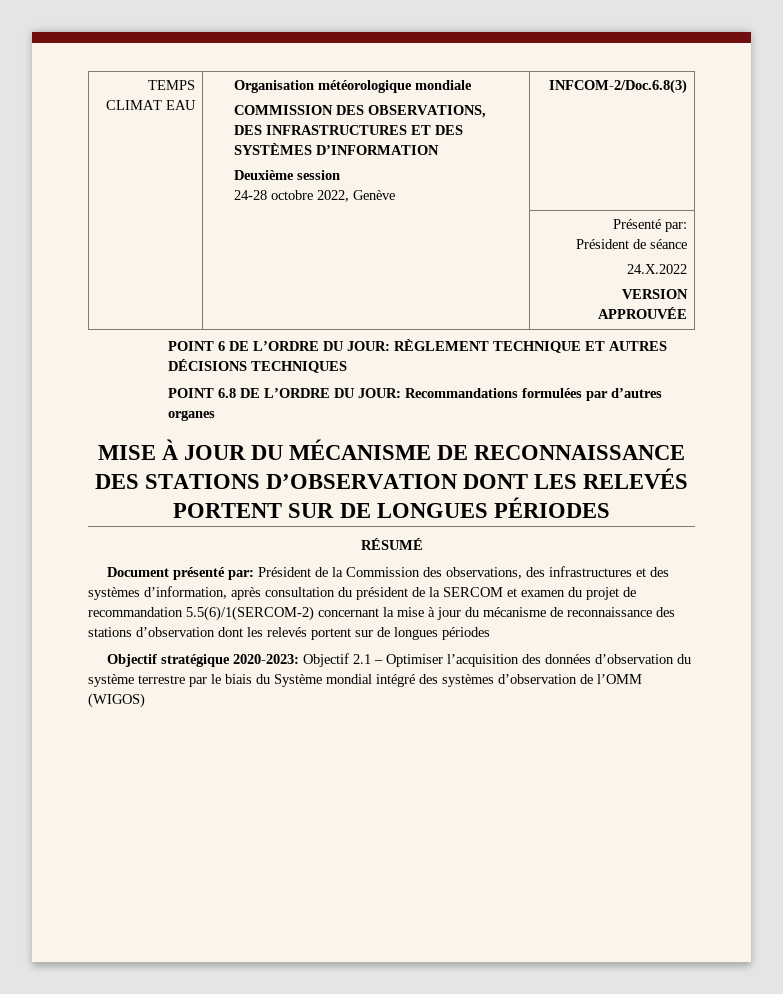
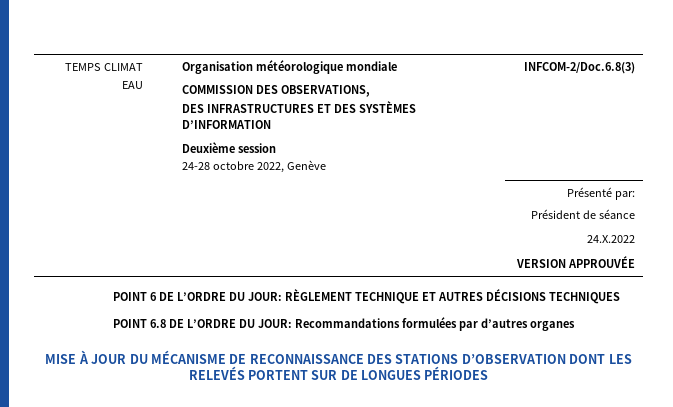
[360,538,423,550] [107,566,670,580] [88,586,636,600] [88,606,675,621] [88,627,490,640] [107,653,692,667] [88,674,642,687] [88,693,145,708] // RÉSUMÉ // Document présenté par: Président de la Commission des observations, des infrastructures et des systèmes d’information, après consultation du président de la SERCOM et examen du projet de recommandation 5.5(6)/1(SERCOM-2) concernant la mise à jour du mécanisme de reconnaissance des stations d’observation dont les relevés portent sur de longues périodes // Objectif stratégique 2020-2023: Objectif 2.1 – Optimiser l’acquisition des données d’observation du système terrestre par le biais du Système mondial intégré des systèmes d’observation de l’OMM (WIGOS) -> (489, 373) none

